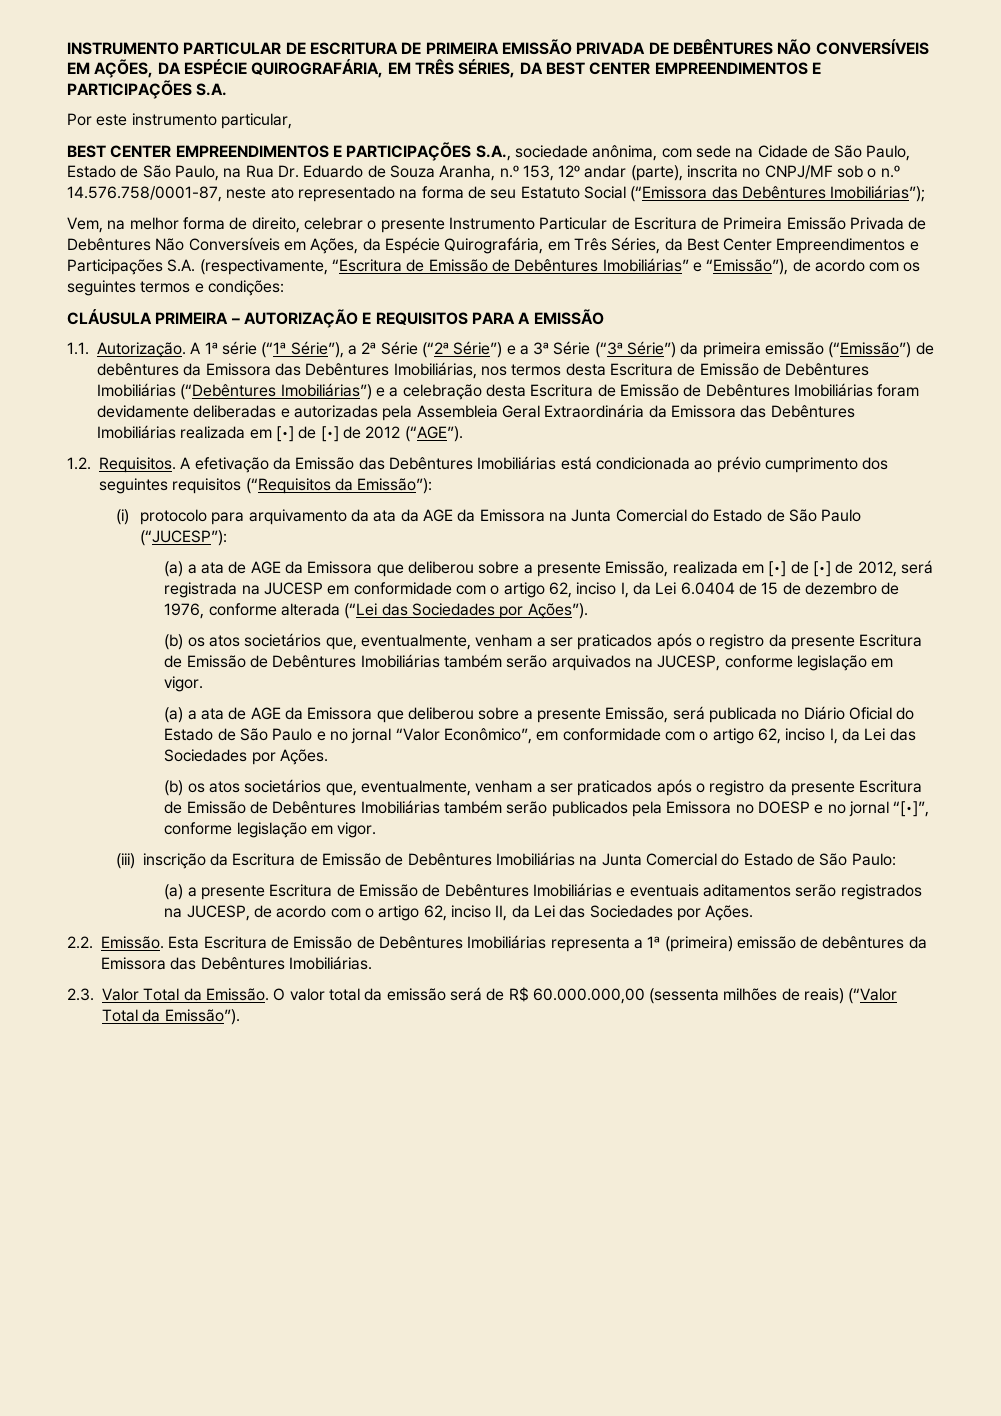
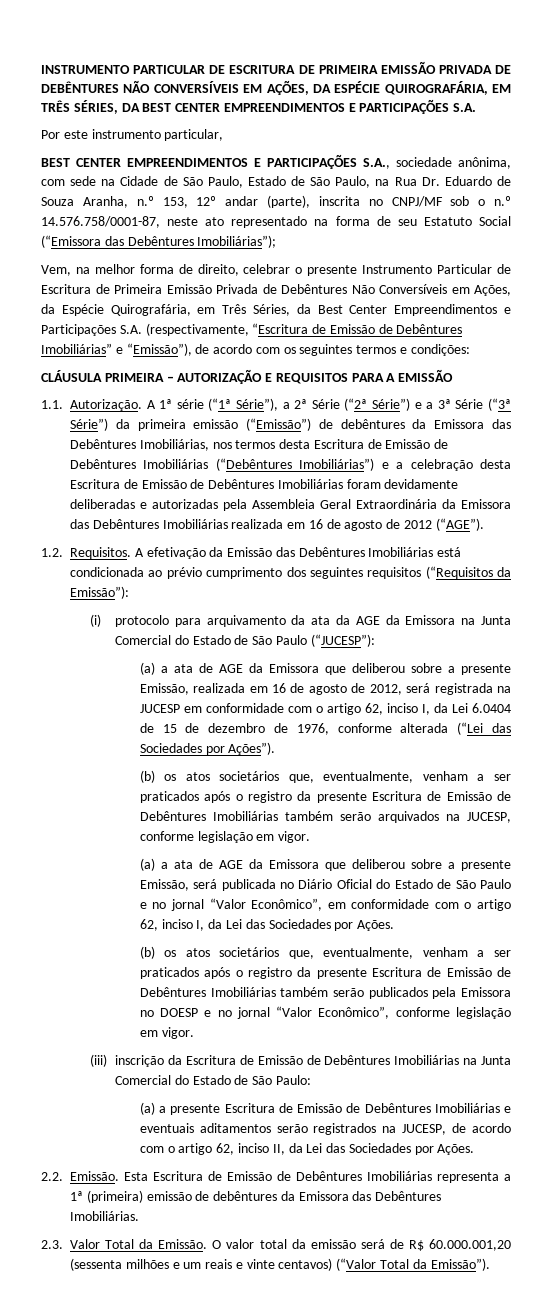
[275,426,339,442] [•] de [•] -> [308,519,383,531] 16 de agosto
[768,561,831,577] [•] de [•] -> [272,683,347,695] 16 de agosto
[893,801,930,817] “[•]”, -> [276,1006,390,1019] “Valor Econômico”,
[532,988,645,1004] 60.000.000,00 -> [428,1239,511,1251] 60.000.001,20
[781,988,845,1004] de reais) -> [172,1258,333,1271] e um reais e vinte centavos)

